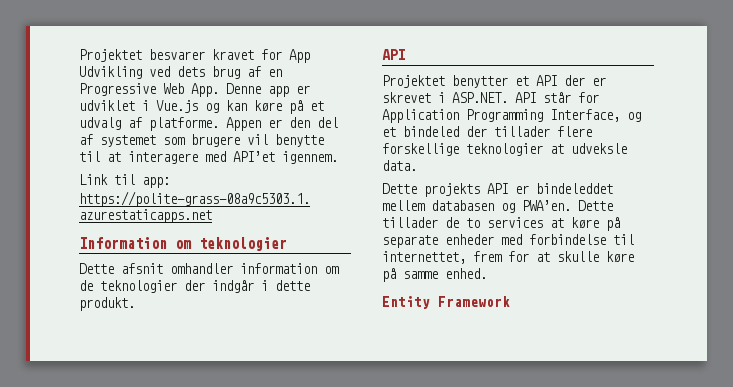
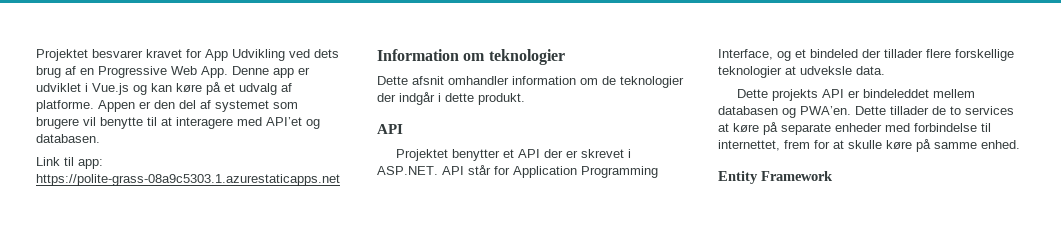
[282,151,338,164] igennem. -> [306,119,320,129] [36,134,100,143] og databasen.

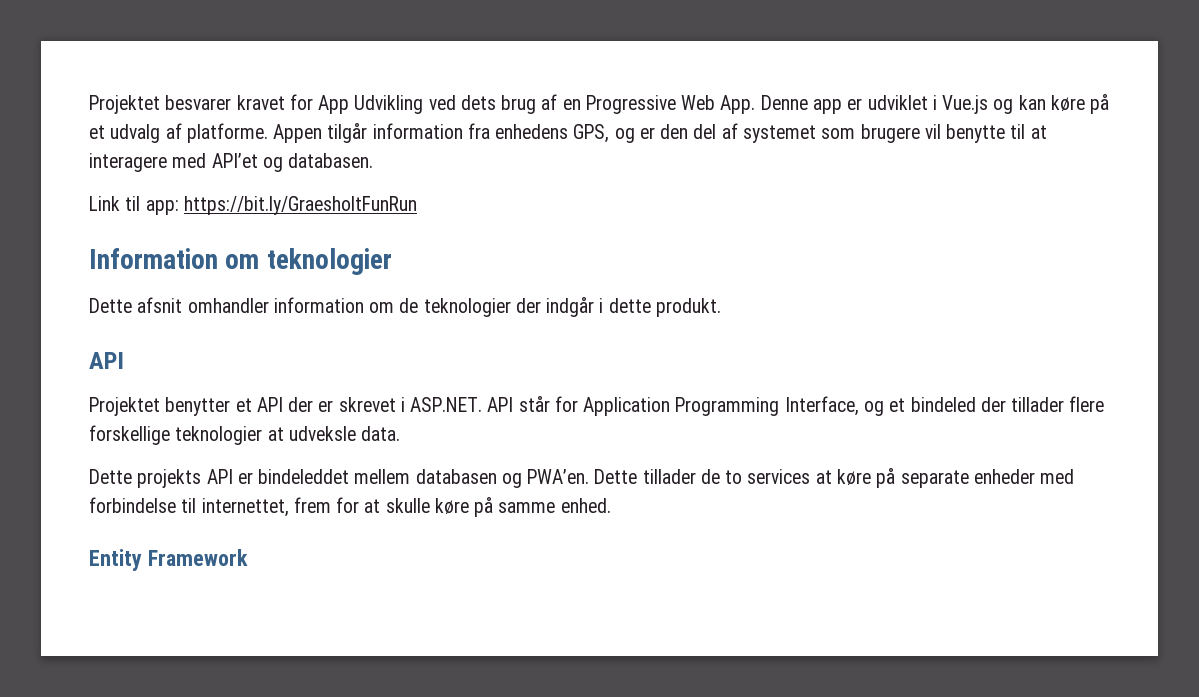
(135, 106) none -> [327,123,635,143] tilgår information fra enhedens GPS, og
[36,174,340,186] https://polite-grass-08a9c5303.1.azurestaticapps.net -> [183,196,417,215] https://bit.ly/GraesholtFunRun

